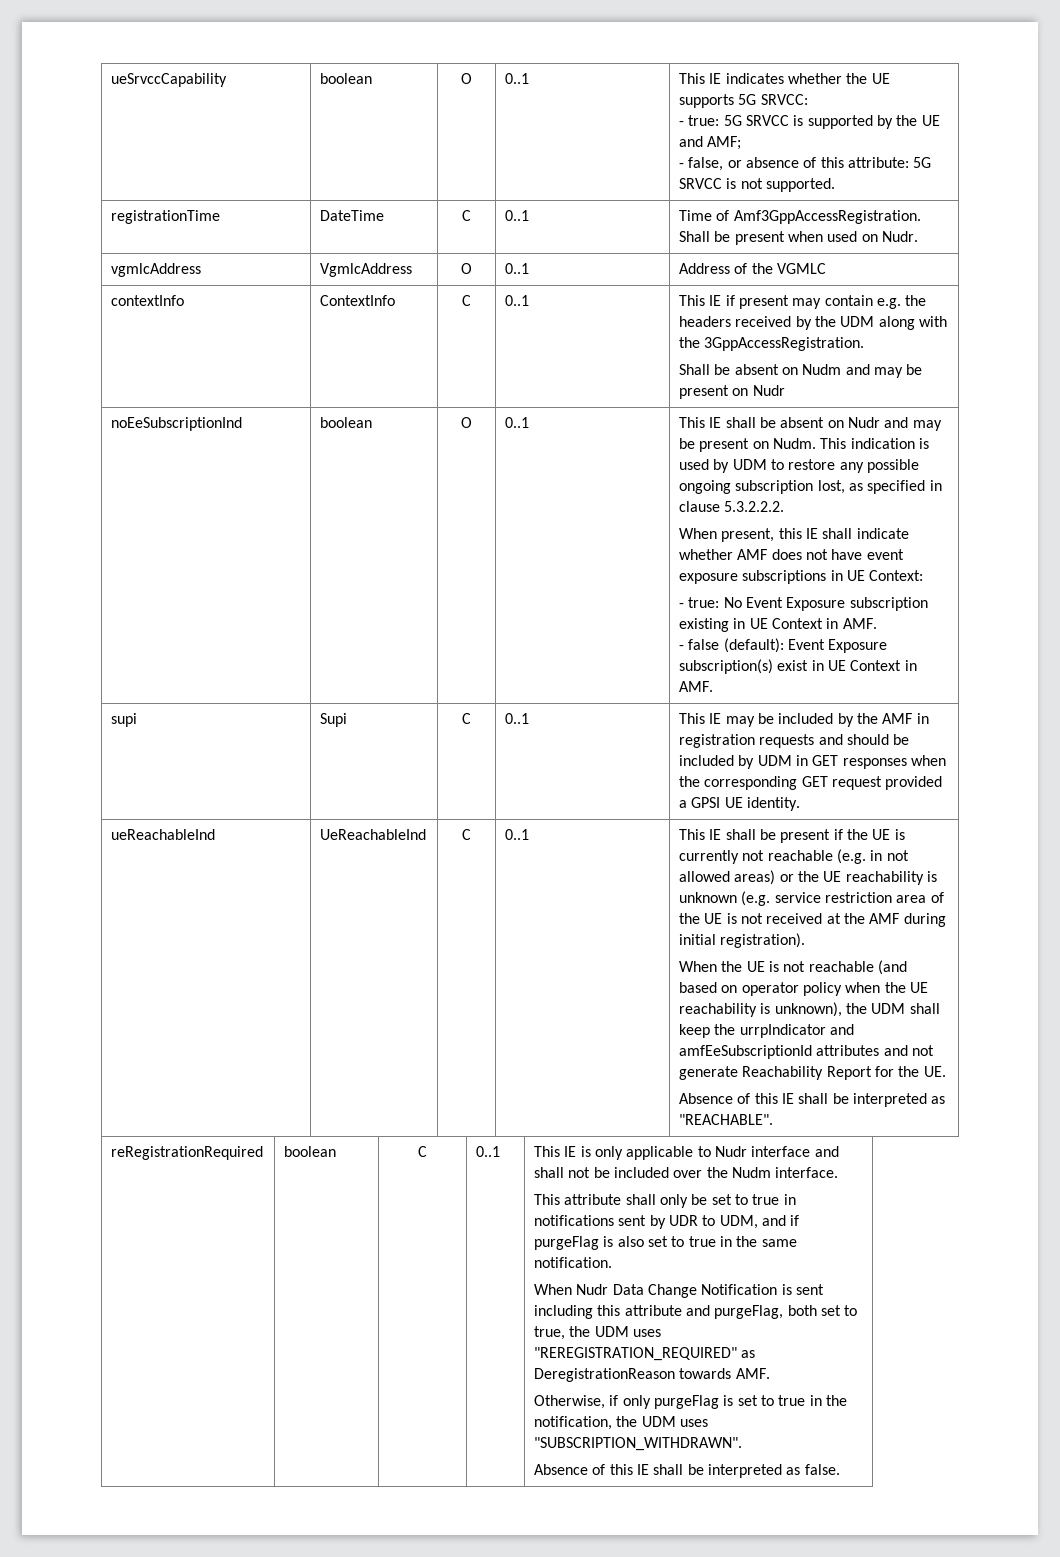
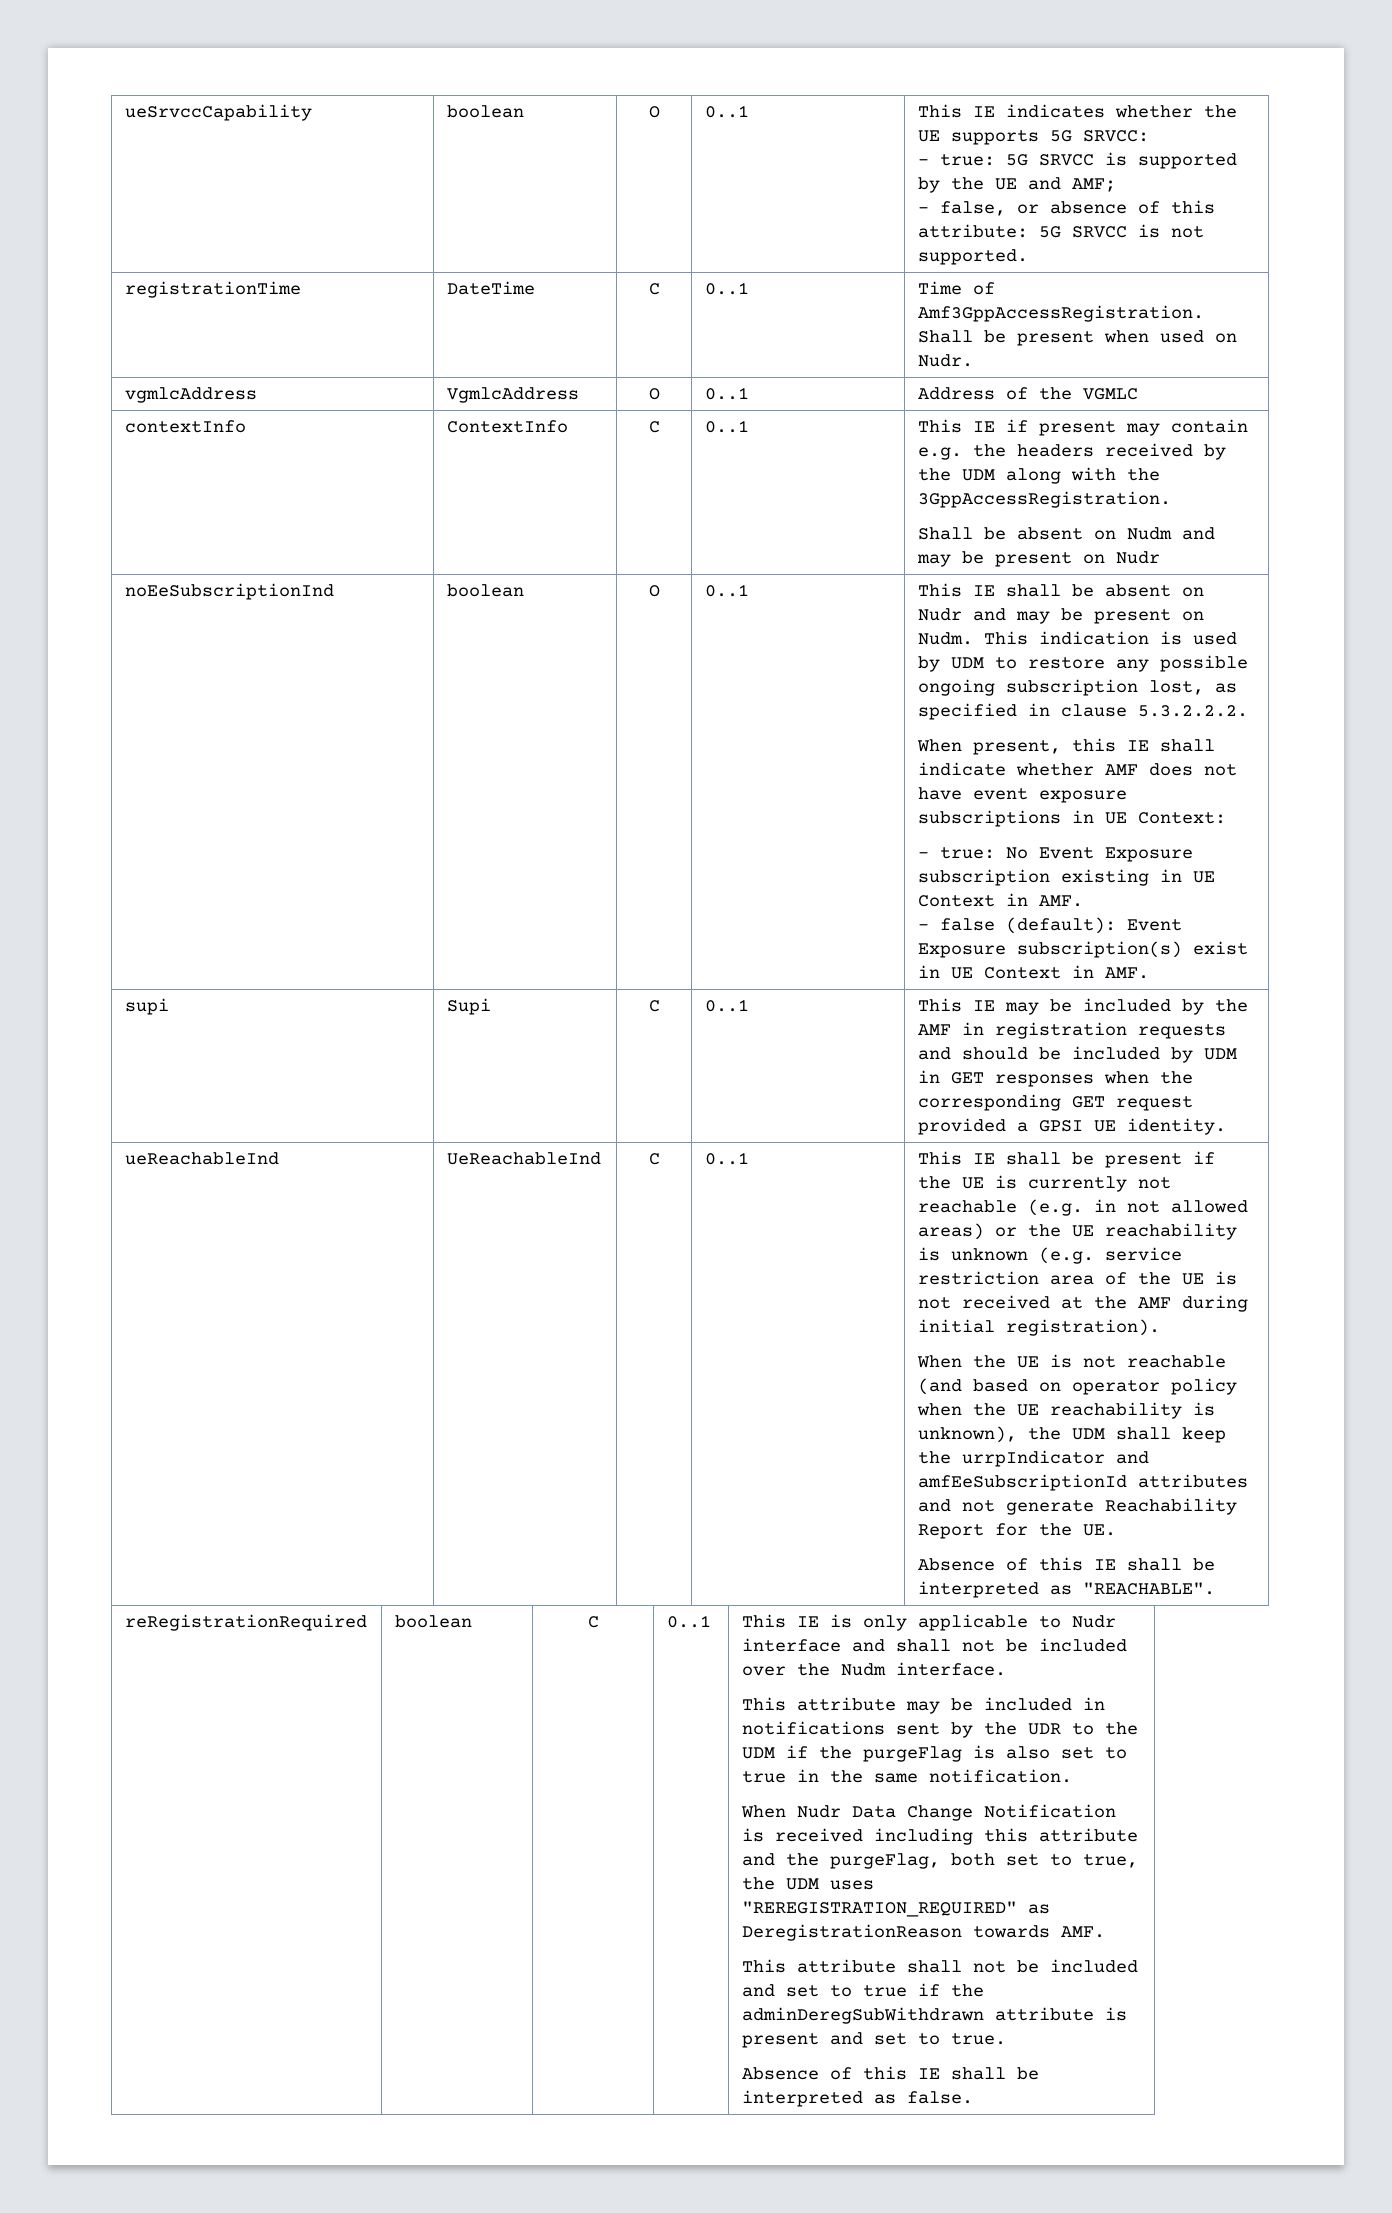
[625,1194,780,1208] shall only be set to true -> [905,1697,1072,1714] may be included
(666, 1222) none -> [983,1722,1017,1735] the
[719,1215,800,1229] UDM, and if -> [1104,1722,1138,1735] [741,1745,852,1759] the UDM if the
[795,1284,824,1295] sent -> [774,1828,863,1842] received
(711, 1310) none -> [785,1853,819,1866] the
[534,1395,847,1409] [534,1416,709,1430] [534,1437,743,1451] Otherwise, if only purgeFlag is set to true in the notification, the UDM uses "SUBSCRIPTION_WITHDRAWN". -> [741,1959,1138,1973] [741,1983,984,1997] [741,2007,1127,2024] [741,2032,1006,2048] This attribute shall not be included and set to true if the adminDeregSubWithdrawn attribute is present and set to true.

